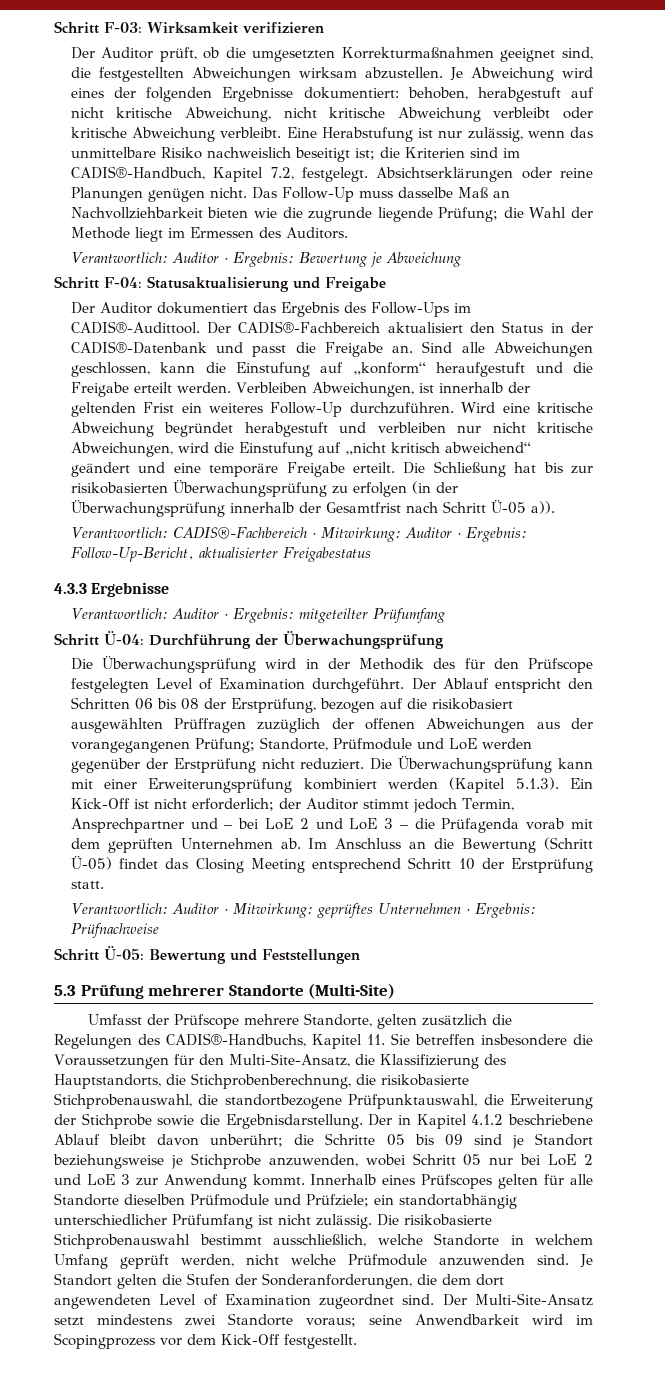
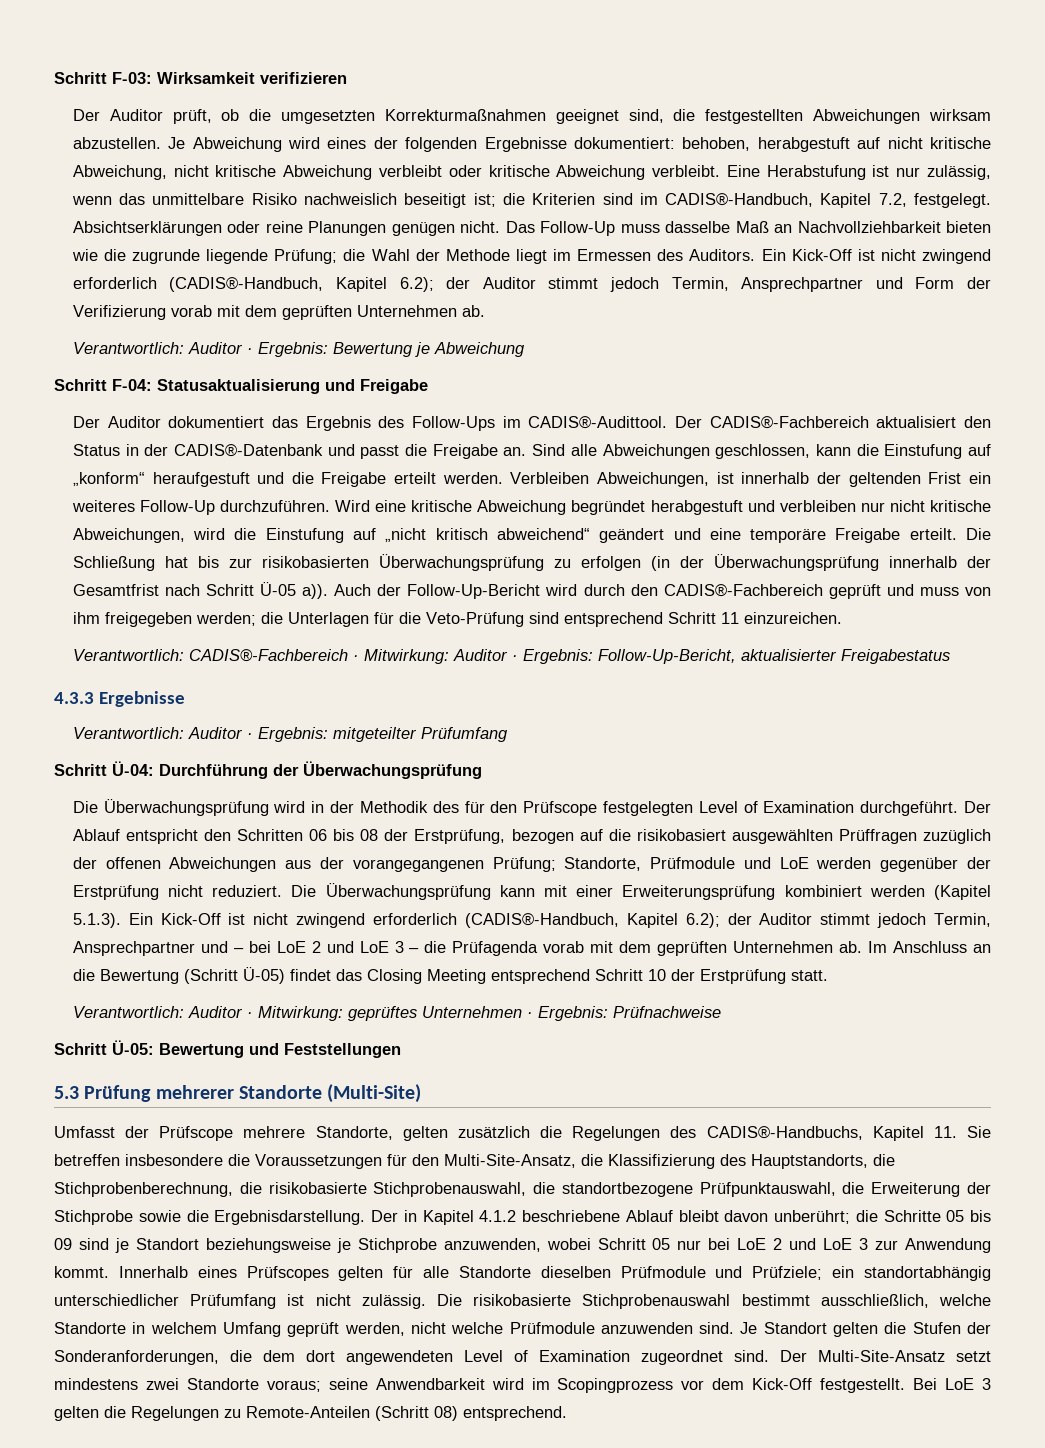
(348, 233) none -> [761,249,992,264] [72,277,991,292] [72,305,485,320] Ein Kick-Off ist nicht zwingend erforderlich (CADIS®-Handbuch, Kapitel 6.2); der Auditor stimmt jedoch Termin, Ansprechpartner und Form der Verifizierung vorab mit dem geprüften Unternehmen ab.
(555, 507) none -> [334,584,991,599] [72,612,842,627] Auch der Follow-Up-Bericht wird durch den CADIS®-Fachbereich geprüft und muss von ihm freigegeben werden; die Unterlagen für die Veto-Prüfung sind entsprechend Schritt 11 einzureichen.
[191,798,274,811] erforderlich; -> [296,913,720,928] zwingend erforderlich (CADIS®-Handbuch, Kapitel 6.2);
(357, 1341) none -> [913,1378,991,1390] [54,1406,567,1421] Bei LoE 3 gelten die Regelungen zu Remote-Anteilen (Schritt 08) entsprechend.

